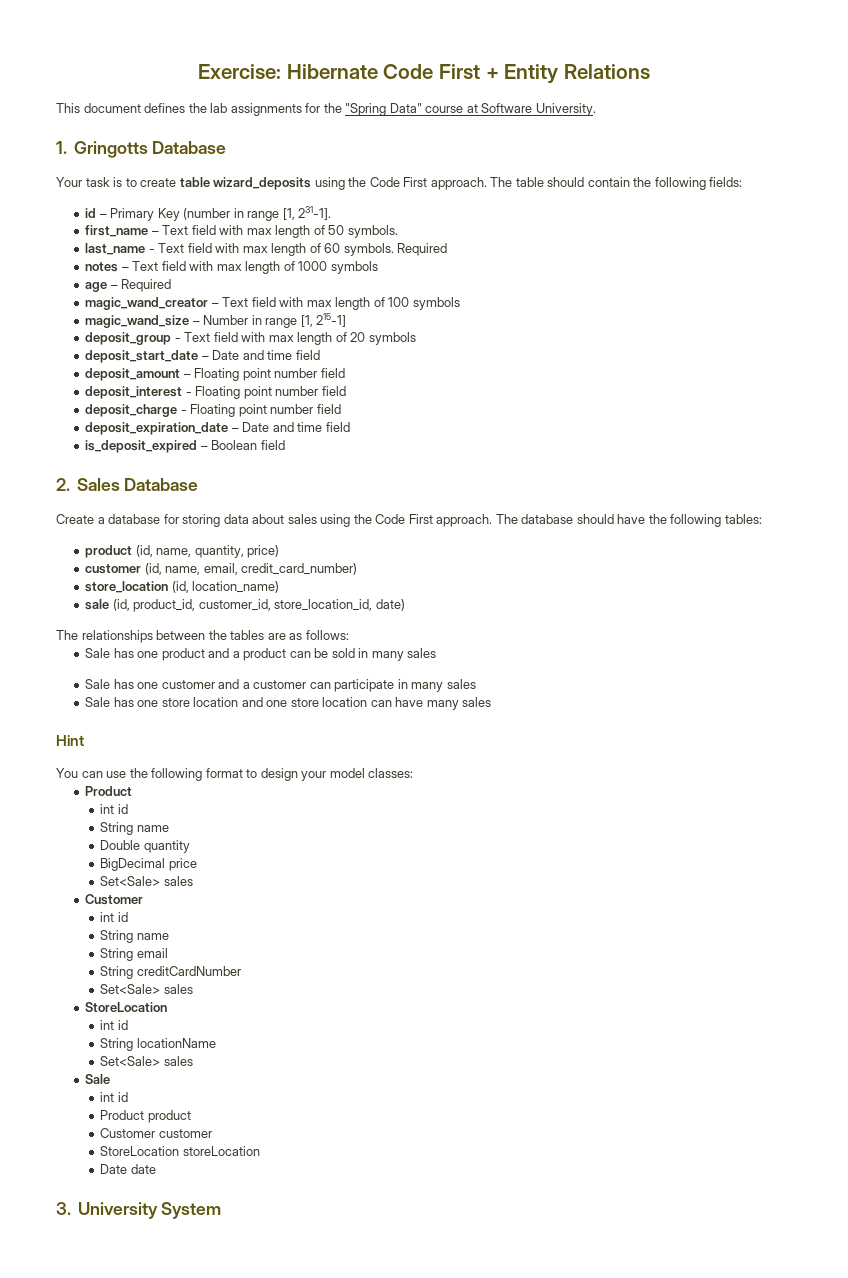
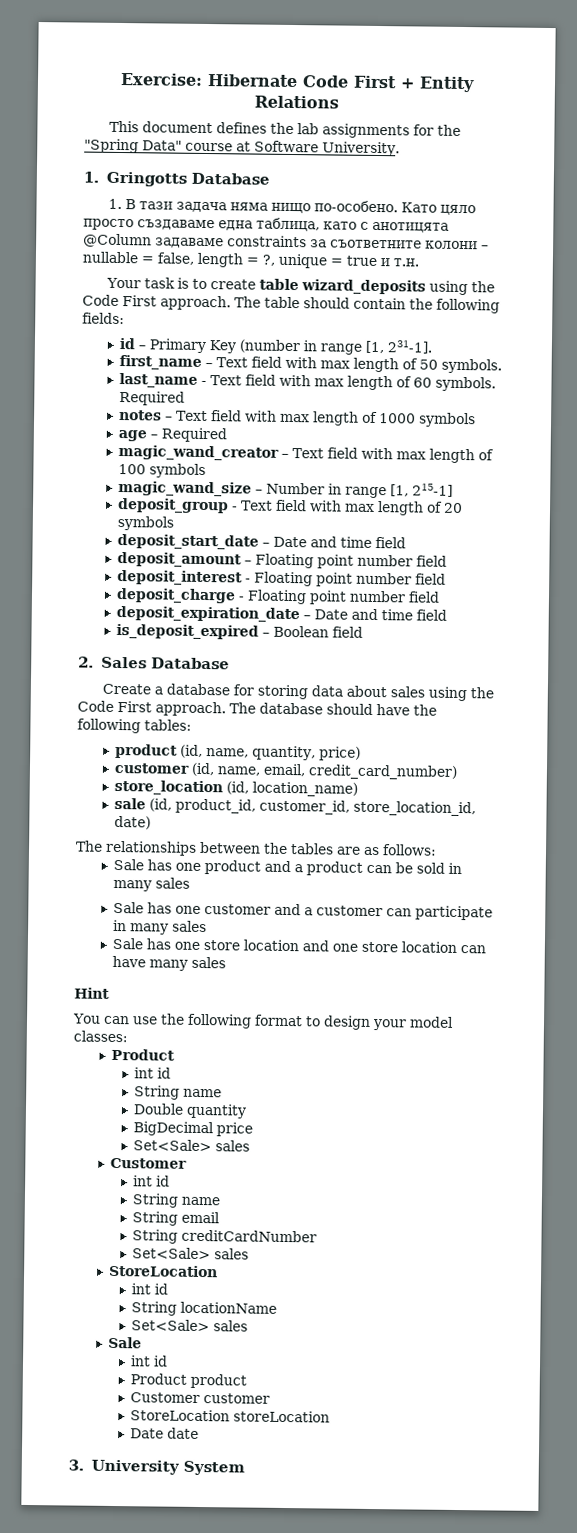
(227, 147) none -> [108,198,477,216] [83,217,449,233] [83,233,489,250] [82,251,419,269] // 1. В тази задача няма нищо по-особено. Като цяло просто създаваме една таблица, като с анотицята @Column задаваме constraints за съответните колони – nullable = false, length = ?, unique = true и т.н.

